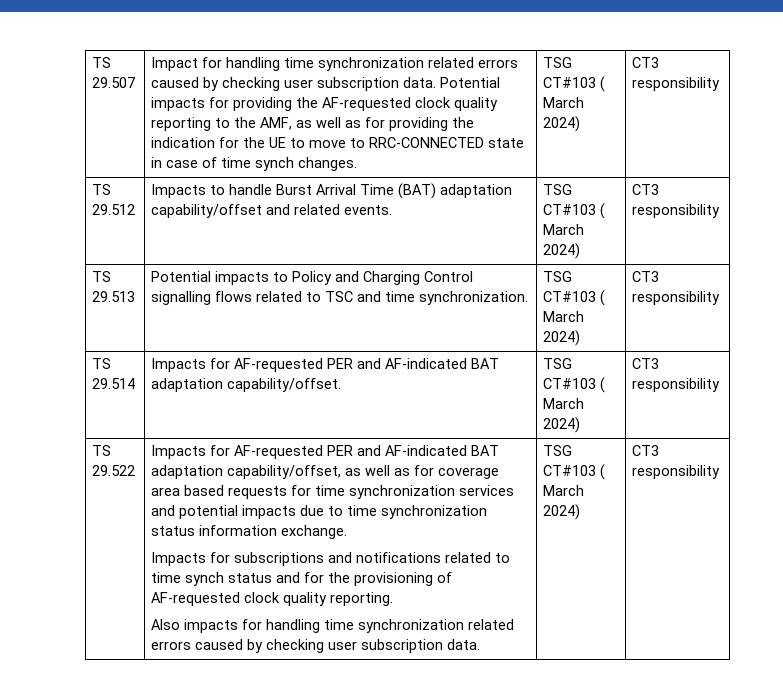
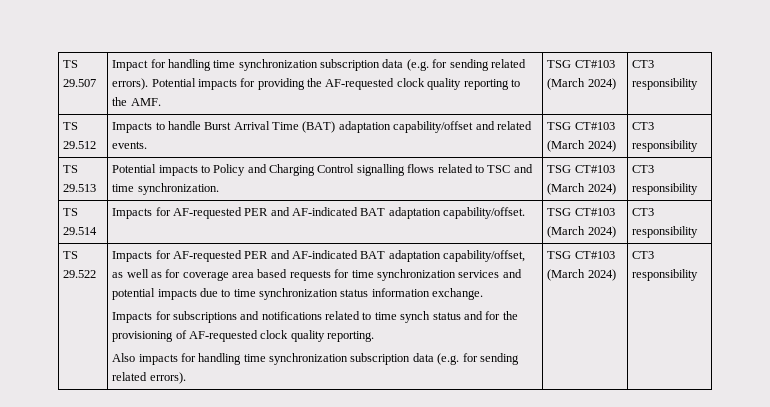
[427,57,518,68] [150,77,436,91] related errors caused by checking user subscription data. -> [320,59,526,71] [112,78,149,90] subscription data (e.g. for sending related errors).
[259,117,474,131] [150,137,524,148] [150,157,357,171] [542,57,572,68] [542,76,605,92] [542,97,584,108] AMF, as well as for providing the indication for the UE to move to RRC-CONNECTED state in case of time synch changes. | TSG CT#103 ( March -> [130,98,161,106] [547,60,615,68] [547,78,586,90] AMF. | TSG CT#103 (March
[599,203,605,219] [542,224,584,235] ( March -> [547,140,586,152] (March
[599,290,605,306] [542,311,584,322] ( March -> [547,183,586,195] (March
[599,377,605,393] [542,398,584,409] ( March -> [547,226,586,238] (March
[467,619,514,630] [150,639,480,653] [542,445,572,456] [542,464,605,480] [542,485,584,496] related errors caused by checking user subscription data. | TSG CT#103 ( March -> [350,353,519,365] [112,372,186,384] [547,251,615,259] [547,269,586,281] subscription data (e.g. for sending related errors). | TSG CT#103 (March

